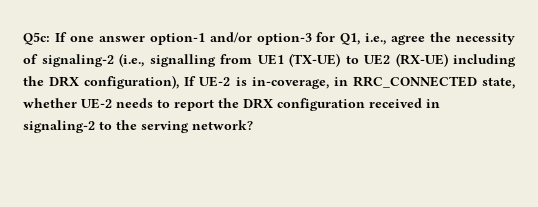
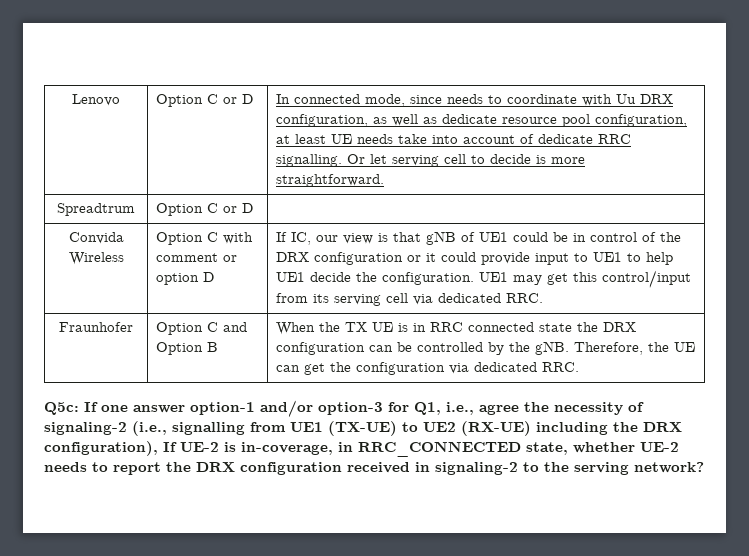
(23, 38) none -> [72,94,120,106] [156,94,254,107] [276,94,674,107] [276,114,688,127] [276,134,632,144] [276,154,586,167] [276,174,385,187] [57,203,135,216] [156,203,254,216] [68,232,124,244] [68,252,124,265] [156,232,254,245] [156,253,238,262] [156,272,215,285] [276,231,682,245] [276,252,674,265] [276,270,692,288] [276,293,544,306] [59,322,133,332] [156,322,248,335] [156,342,219,355] [276,322,637,335] [276,341,696,355] [276,362,580,375] Lenovo | Option C or D | In connected mode, since needs to coordinate with Uu DRX configuration, as well as dedicate resource pool configuration, at least UE needs take into account of dedicate RRC signalling. Or let serving cell to decide is more straightforward. // Spreadtrum | Option C or D | // Convida Wireless | Option C with comment or option D | If IC, our view is that gNB of UE1 could be in control of the DRX configuration or it could provide input to UE1 to help UE1 decide the configuration. UE1 may get this control/input from its serving cell via dedicated RRC. // Fraunhofer | Option C and Option B | When the TX UE is in RRC connected state the DRX configuration can be controlled by the gNB. Therefore, the UE can get the configuration via dedicated RRC. //

